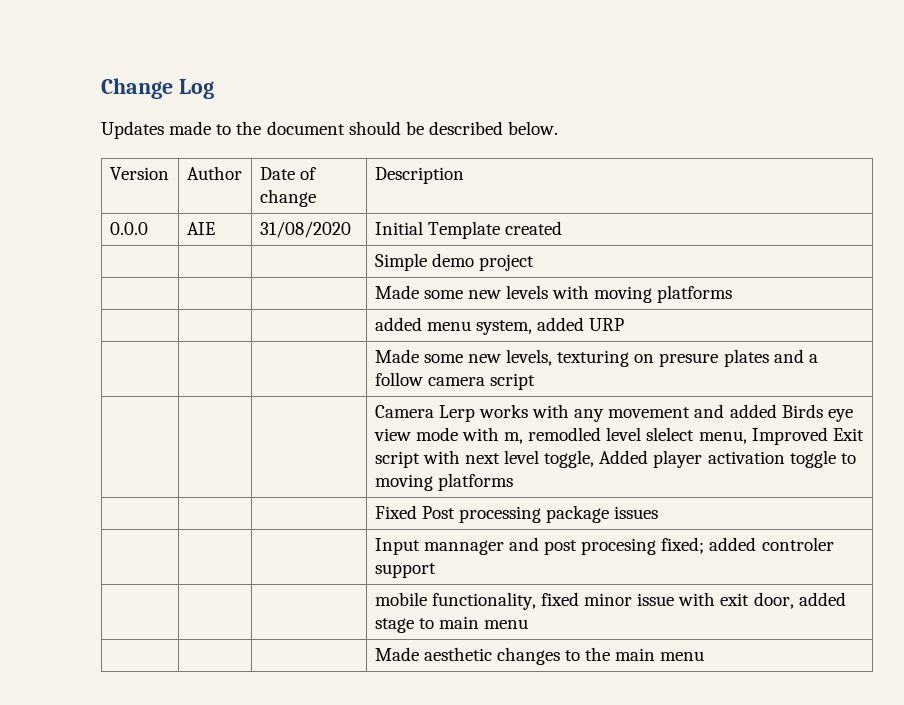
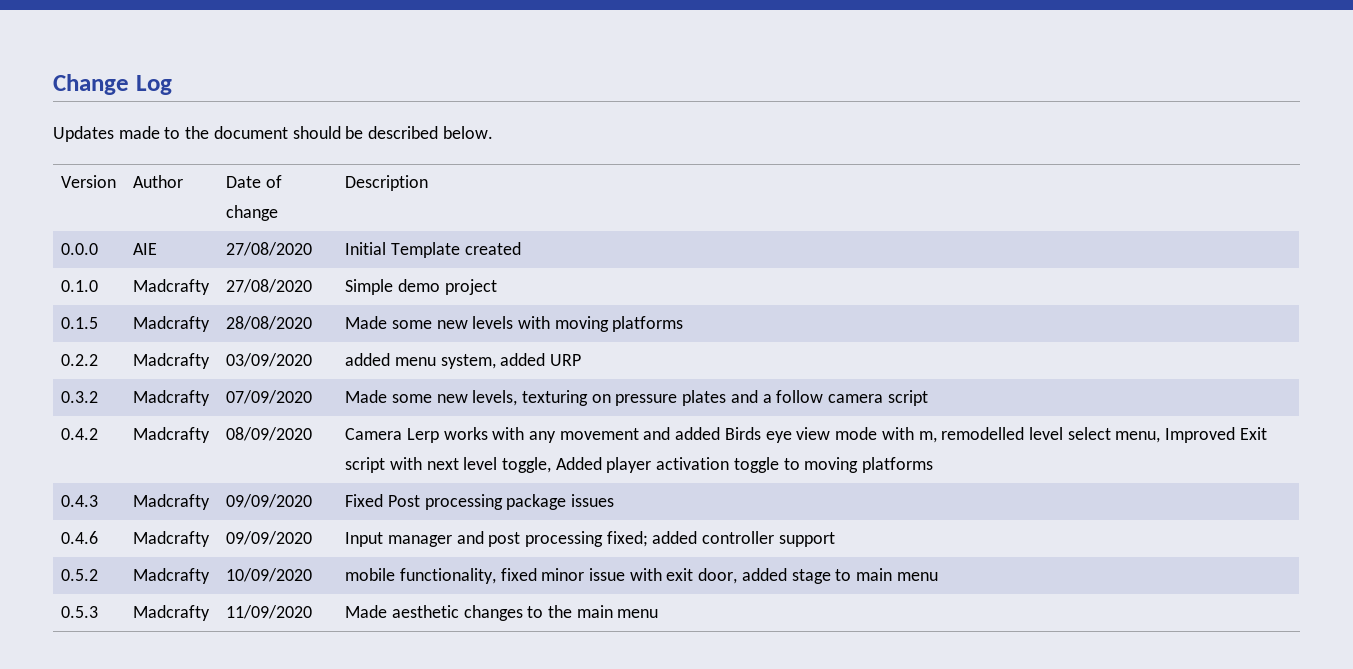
[259,221,351,238] 31/08/2020 -> [226,242,313,256] 27/08/2020
(562, 228) | | -> [61,280,99,292] [133,279,211,295] [226,279,313,293] 0.1.0 | Madcrafty | 27/08/2020
(534, 262) | | -> [61,317,99,329] [133,316,211,332] [226,316,313,330] 0.1.5 | Madcrafty | 28/08/2020
(733, 294) | | -> [61,354,99,366] [133,353,211,369] [226,353,313,367] 0.2.2 | Madcrafty | 03/09/2020
(625, 324) | | -> [61,391,99,403] [133,390,211,406] [226,390,313,404] 0.3.2 | Madcrafty | 07/09/2020
[659,353,719,367] presure -> [615,394,678,406] pressure
(535, 381) | | -> [61,428,99,440] [133,427,211,443] [226,427,313,441] 0.4.2 | Madcrafty | 08/09/2020
[528,427,695,441] remodled level slelect -> [941,427,1111,440] remodelled level select
(513, 482) | | -> [61,495,99,507] [133,494,211,510] [226,494,313,508] 0.4.3 | Madcrafty | 09/09/2020
(659, 512) | | -> [61,531,99,544] [133,531,211,547] [226,531,313,545] 0.4.6 | Madcrafty | 09/09/2020
[423,540,504,555] mannager -> [387,535,452,547] manager
[581,538,657,555] procesing -> [524,531,603,547] processing
[761,537,834,551] controler -> [702,531,775,544] controller
(436, 570) | | -> [61,569,99,581] [133,568,211,584] [226,568,313,582] 0.5.2 | Madcrafty | 10/09/2020
(529, 624) | | -> [61,606,99,618] [133,605,211,621] [226,605,313,619] 0.5.3 | Madcrafty | 11/09/2020

